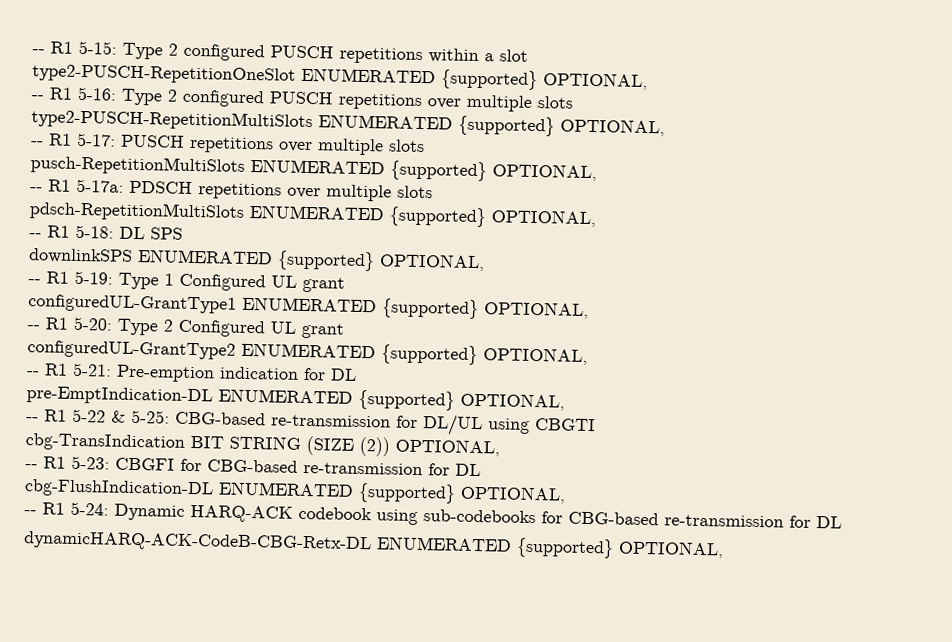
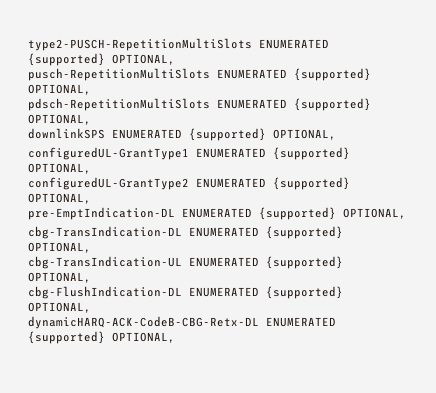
[32,40,528,65] [32,64,648,91] [31,86,573,112] [31,109,665,137] [31,132,425,156] [30,155,597,182] [30,178,433,202] -- R1 5-15: Type 2 configured PUSCH repetitions within a slot // type2-PUSCH-RepetitionOneSlot ENUMERATED {supported} OPTIONAL, // -- R1 5-16: Type 2 configured PUSCH repetitions over multiple slots // type2-PUSCH-RepetitionMultiSlots ENUMERATED {supported} OPTIONAL, // -- R1 5-17: PUSCH repetitions over multiple slots // pusch-RepetitionMultiSlots ENUMERATED {supported} OPTIONAL, // -- R1 5-17a: PDSCH repetitions over multiple slots -> [28,38,329,51] [28,53,175,66] [28,68,371,81] [28,84,91,95] type2-PUSCH-RepetitionMultiSlots ENUMERATED {supported} OPTIONAL, // pusch-RepetitionMultiSlots ENUMERATED {supported} OPTIONAL,
[29,224,183,240] // -- R1 5-18: DL SPS -> (91, 119) none
[28,270,345,293] [28,294,589,320] [27,316,344,339] [27,340,588,366] [26,362,357,383] [26,386,565,411] [26,408,596,437] [25,433,500,457] [25,455,481,477] [24,479,566,504] [24,501,842,529] -- R1 5-19: Type 1 Configured UL grant // configuredUL-GrantType1 ENUMERATED {supported} OPTIONAL, // -- R1 5-20: Type 2 Configured UL grant // configuredUL-GrantType2 ENUMERATED {supported} OPTIONAL, // -- R1 5-21: Pre-emption indication for DL // pre-EmptIndication-DL ENUMERATED {supported} OPTIONAL, // -- R1 5-22 & 5-25: CBG-based re-transmission for DL/UL using CBGTI // cbg-TransIndication BIT STRING (SIZE (2)) OPTIONAL, // -- R1 5-23: CBGFI for CBG-based re-transmission for DL // cbg-FlushIndication-DL ENUMERATED {supported} OPTIONAL, // -- R1 5-24: Dynamic HARQ-ACK codebook using sub-codebooks for CBG-based re-transmission for DL -> [28,147,350,160] [28,163,91,174] [28,177,350,190] [28,193,91,204] [28,207,406,220] [28,226,343,239] [28,242,91,253] [28,256,343,269] [28,272,91,283] [28,286,343,299] [28,302,91,313] configuredUL-GrantType1 ENUMERATED {supported} OPTIONAL, // configuredUL-GrantType2 ENUMERATED {supported} OPTIONAL, // pre-EmptIndication-DL ENUMERATED {supported} OPTIONAL, // cbg-TransIndication-DL ENUMERATED {supported} OPTIONAL, // cbg-TransIndication-UL ENUMERATED {supported} OPTIONAL, // cbg-FlushIndication-DL ENUMERATED {supported} OPTIONAL,

